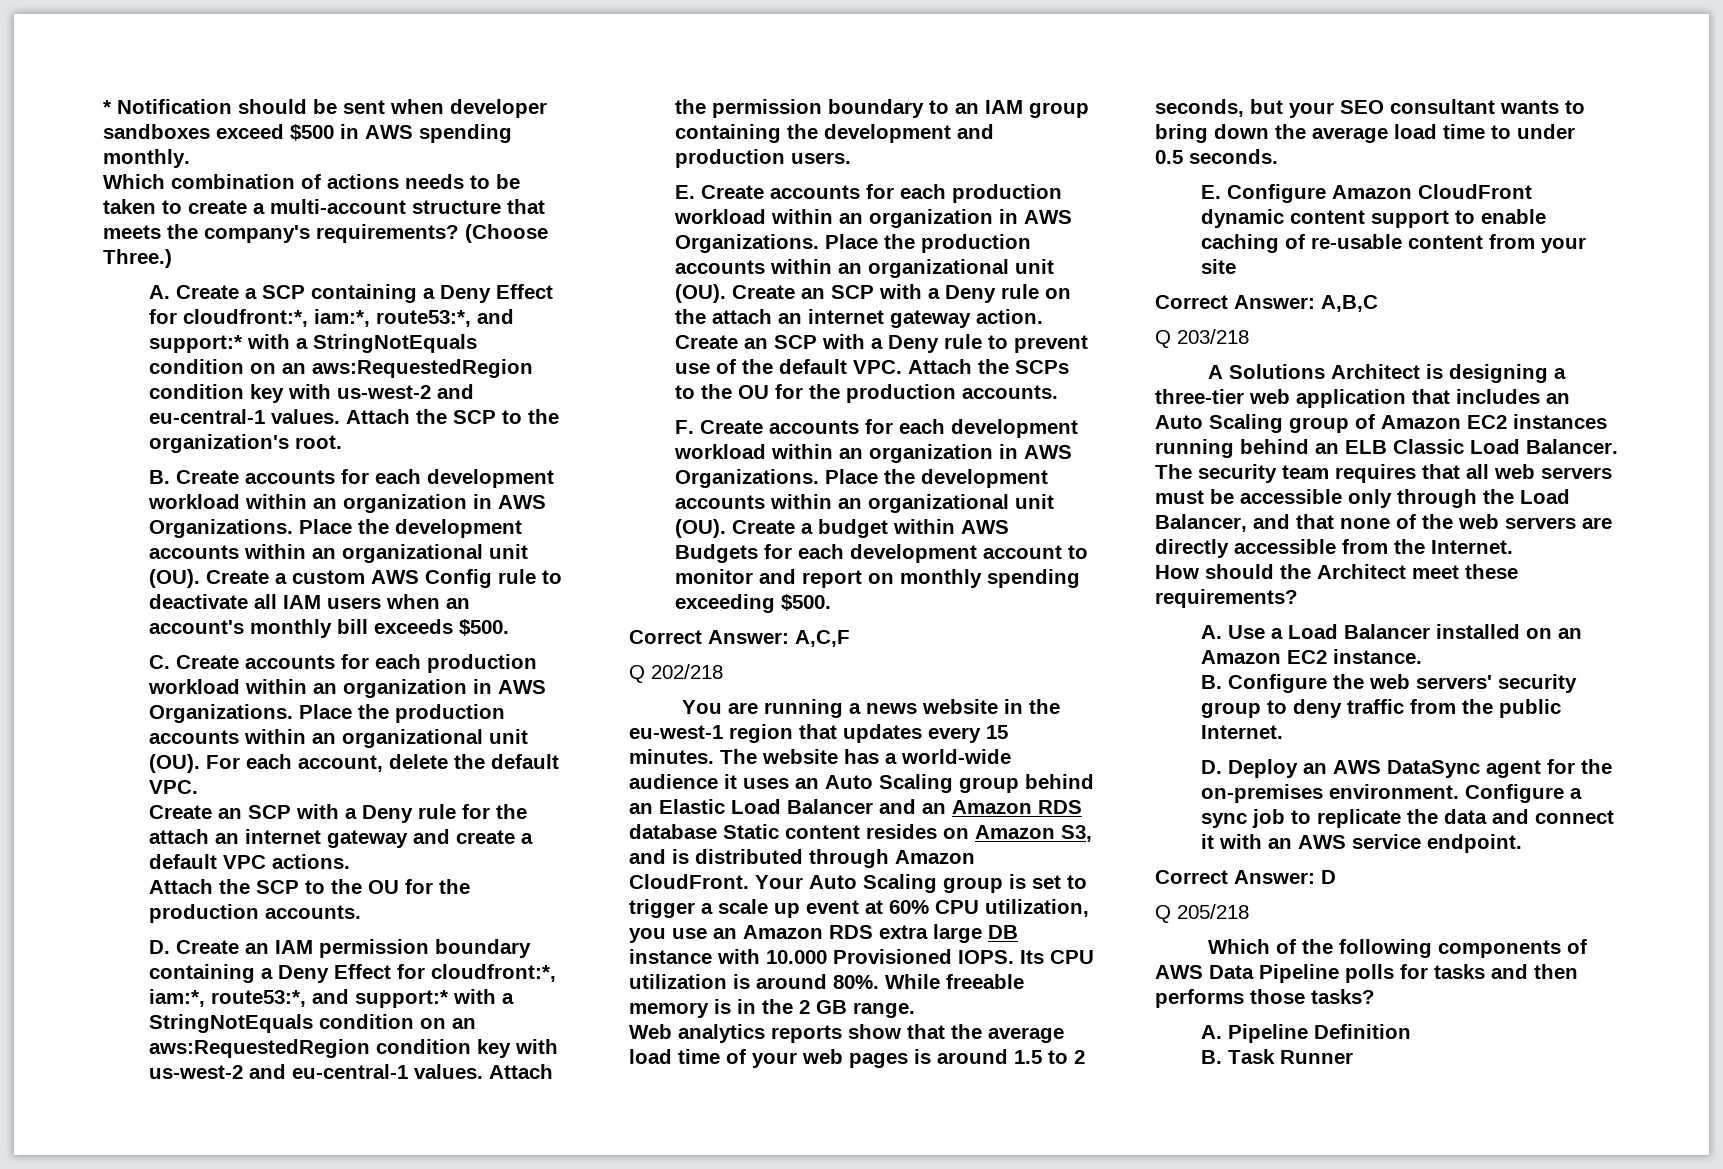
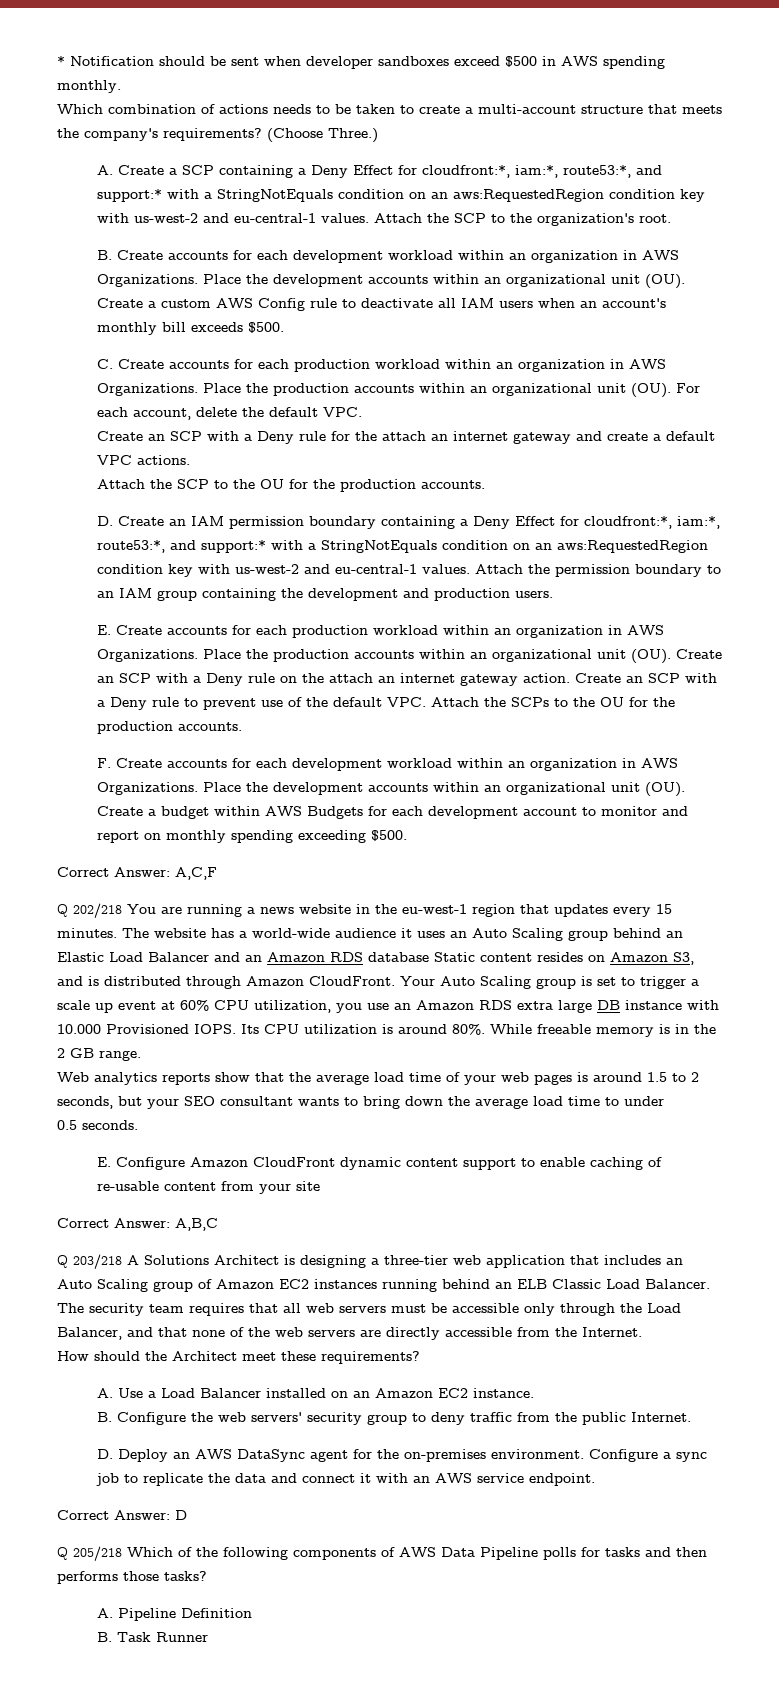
(723, 671) // -> (122, 910) none
(1249, 336) // -> (122, 1261) none
(1249, 911) // -> (122, 1553) none

